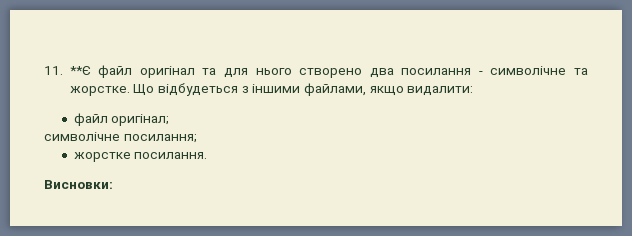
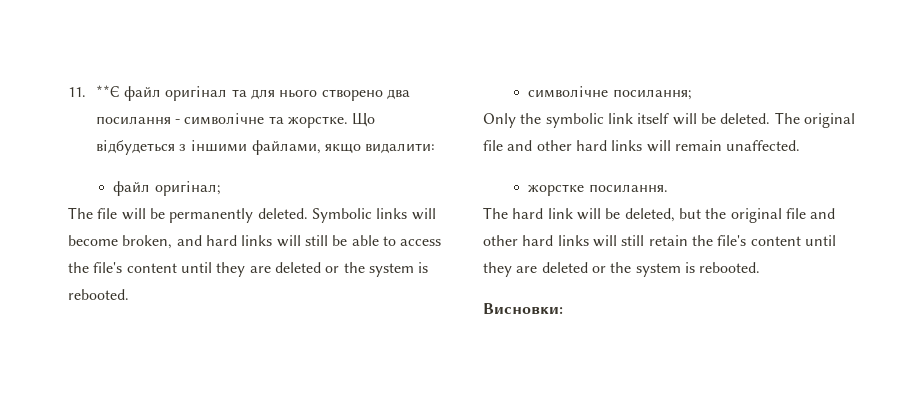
[44,132,197,143] [73,152,208,162] символічне посилання; // жорстке посилання. -> [68,207,436,223] [68,235,442,249] [68,262,429,277] [68,289,129,300] [528,86,692,100] [483,112,855,128] [483,140,801,152] [528,184,668,196] [483,207,836,223] [483,235,836,247] [483,262,761,277] The file will be permanently deleted. Symbolic links will become broken, and hard links will still be able to access the file's content until they are deleted or the system is rebooted. // символічне посилання; // Only the symbolic link itself will be deleted. The original file and other hard links will remain unaffected. // жорстке посилання. // The hard link will be deleted, but the original file and other hard links will still retain the file's content until they are deleted or the system is rebooted.

